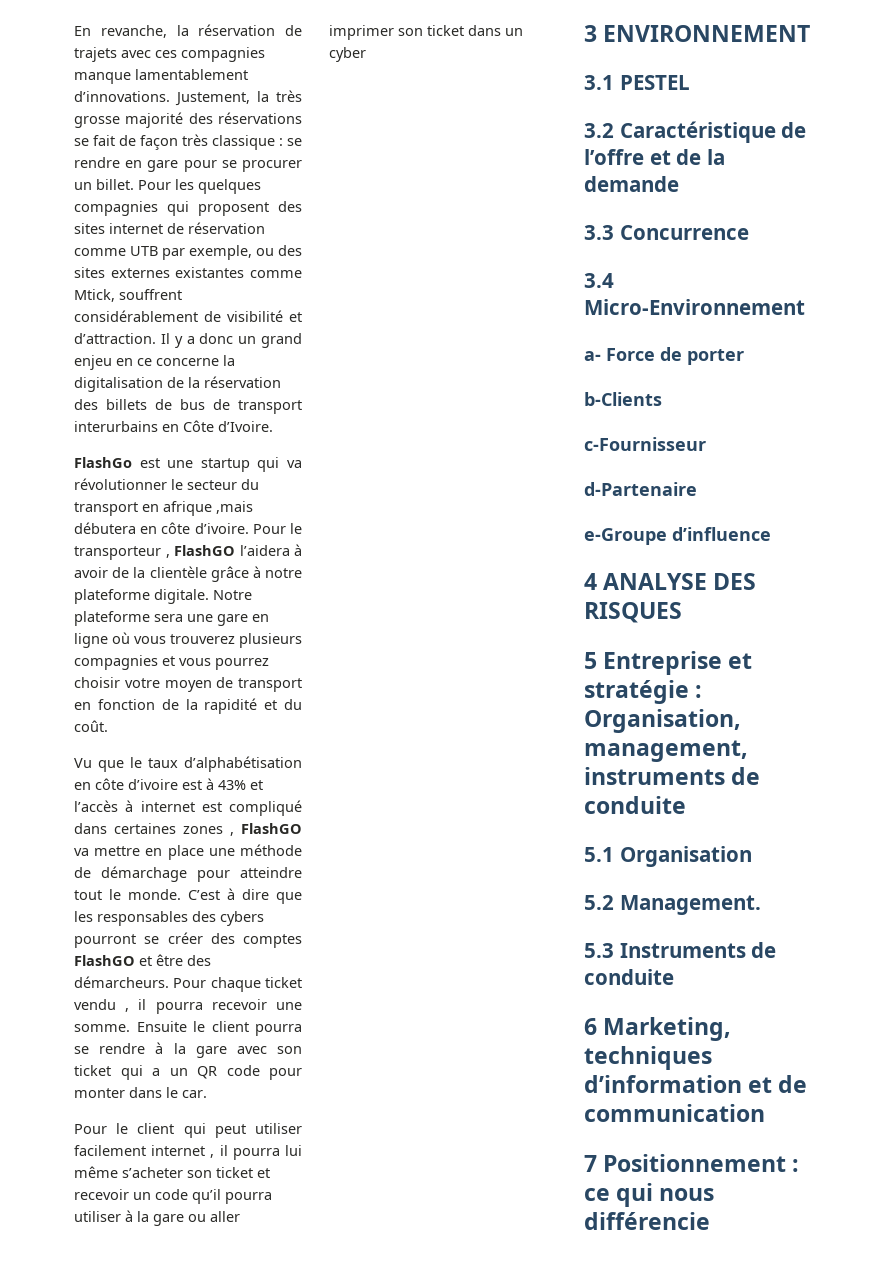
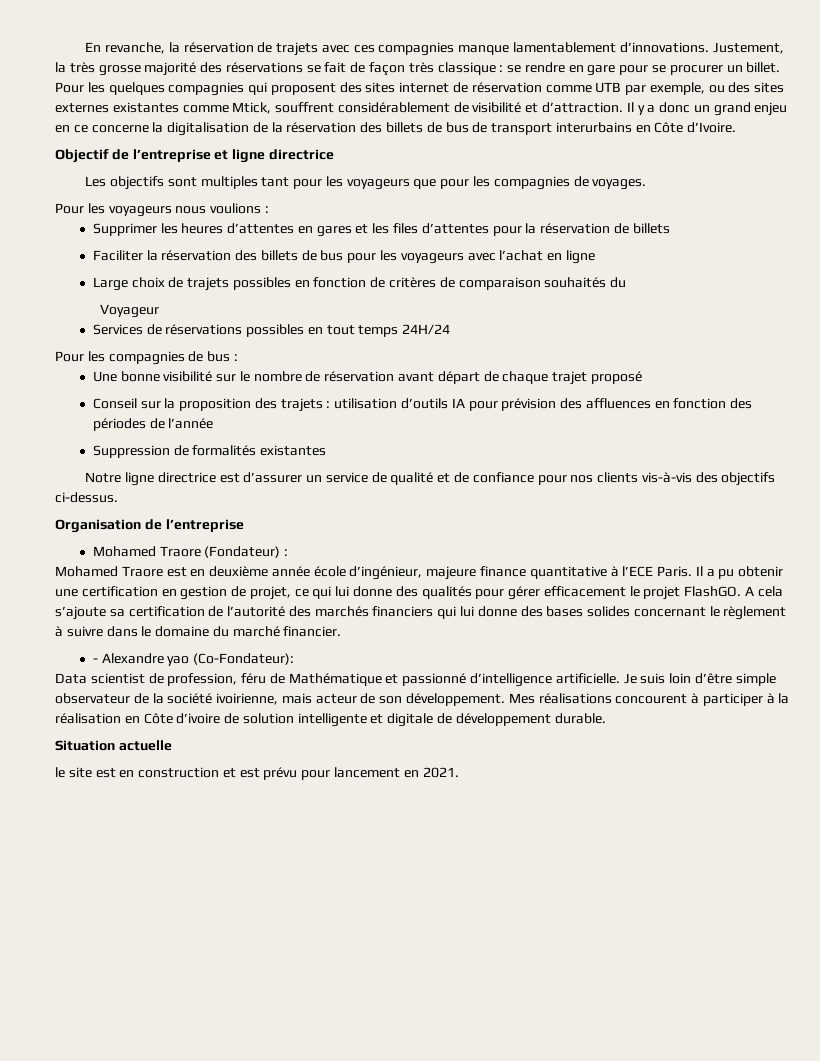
[74,457,302,472] [74,478,259,490] [74,501,253,516] [74,522,302,534] [74,544,302,560] [74,566,302,582] [74,589,252,604] [74,611,269,626] [74,632,302,648] [74,655,269,670] [74,677,302,692] [74,698,302,714] [74,720,108,732] [74,756,302,772] [74,778,263,790] [74,800,302,816] [74,823,302,836] [74,844,302,860] [74,866,302,882] [74,888,302,904] [74,911,264,926] [74,932,302,948] [74,954,211,966] [74,976,302,992] [74,999,302,1014] [74,1021,302,1036] [74,1042,302,1058] [74,1065,302,1080] [74,1087,207,1098] [74,1123,302,1138] [74,1145,302,1160] [74,1166,270,1178] [74,1189,272,1204] [74,1210,240,1226] [329,25,523,40] [329,47,366,62] [584,25,811,42] [584,75,690,90] [584,121,807,143] [584,149,725,165] [584,176,679,192] [584,225,749,240] [584,273,614,288] [584,299,805,315] [584,347,744,365] [584,392,662,406] [584,437,706,451] [584,482,697,496] [584,527,771,545] [584,573,757,590] [584,602,682,623] [584,651,753,675] [584,680,703,704] [584,709,741,733] [584,740,748,762] [584,767,761,785] [584,796,686,814] [584,846,752,867] [584,895,761,915] [584,942,777,958] [584,969,674,985] [584,1017,732,1041] [584,1046,712,1070] [584,1075,808,1093] [584,1104,765,1122] [584,1154,800,1172] [584,1183,715,1207] [584,1212,710,1230] FlashGo est une startup qui va révolutionner le secteur du transport en afrique ,mais débutera en côte d’ivoire. Pour le transporteur , FlashGO l’aidera à avoir de la clientèle grâce à notre plateforme digitale. Notre plateforme sera une gare en ligne où vous trouverez plusieurs compagnies et vous pourrez choisir votre moyen de transport en fonction de la rapidité et du coût. // Vu que le taux d’alphabétisation en côte d’ivoire est à 43% et l’accès à internet est compliqué dans certaines zones , FlashGO va mettre en place une méthode de démarchage pour atteindre tout le monde. C’est à dire que les responsables des cybers pourront se créer des comptes FlashGO et être des démarcheurs. Pour chaque ticket vendu , il pourra recevoir une somme. Ensuite le client pourra se rendre à la gare avec son ticket qui a un QR code pour monter dans le car. // Pour le client qui peut utiliser facilement internet , il pourra lui même s’acheter son ticket et recevoir un code qu’il pourra utiliser à la gare ou aller imprimer son ticket dans un cyber // 3 ENVIRONNEMENT // 3.1 PESTEL // 3.2 Caractéristique de l’offre et de la demande // 3.3 Concurrence // 3.4 Micro-Environnement // a- Force de porter // b-Clients // c-Fournisseur // d-Partenaire // e-Groupe d’influence // 4 ANALYSE DES RISQUES // 5 Entreprise et stratégie : Organisation, management, instruments de conduite // 5.1 Organisation // 5.2 Management. // 5.3 Instruments de conduite // 6 Marketing, techniques d’information et de communication // 7 Positionnement : ce qui nous différencie -> [55,149,334,163] [85,176,647,190] [55,203,269,217] [92,223,670,237] [92,250,595,264] [92,277,627,291] [99,304,159,318] [92,324,451,337] [55,351,238,365] [92,371,642,385] [92,398,753,412] [92,418,214,431] [92,445,327,458] [85,472,776,486] [55,492,118,503] [55,519,244,533] [92,546,289,558] [55,566,784,580] [55,586,783,600] [55,606,787,620] [55,626,342,637] [92,653,295,666] [55,673,776,687] [55,693,790,706] [55,713,606,727] [55,740,172,751] [55,767,459,780] Objectif de l’entreprise et ligne directrice // Les objectifs sont multiples tant pour les voyageurs que pour les compagnies de voyages. // Pour les voyageurs nous voulions : // Supprimer les heures d’attentes en gares et les files d’attentes pour la réservation de billets // Faciliter la réservation des billets de bus pour les voyageurs avec l’achat en ligne // Large choix de trajets possibles en fonction de critères de comparaison souhaités du // Voyageur // Services de réservations possibles en tout temps 24H/24 // Pour les compagnies de bus : // Une bonne visibilité sur le nombre de réservation avant départ de chaque trajet proposé // Conseil sur la proposition des trajets : utilisation d’outils IA pour prévision des affluences en fonction des périodes de l’année // Suppression de formalités existantes // Notre ligne directrice est d’assurer un service de qualité et de confiance pour nos clients vis-à-vis des objectifs ci-dessus. // Organisation de l’entreprise // Mohamed Traore (Fondateur) : // Mohamed Traore est en deuxième année école d’ingénieur, majeure finance quantitative à l’ECE Paris. Il a pu obtenir une certification en gestion de projet, ce qui lui donne des qualités pour gérer efficacement le projet FlashGO. A cela s’ajoute sa certification de l’autorité des marchés financiers qui lui donne des bases solides concernant le règlement à suivre dans le domaine du marché financier. // - Alexandre yao (Co-Fondateur): // Data scientist de profession, féru de Mathématique et passionné d’intelligence artificielle. Je suis loin d’être simple observateur de la société ivoirienne, mais acteur de son développement. Mes réalisations concourent à participer à la réalisation en Côte d’ivoire de solution intelligente et digitale de développement durable. // Situation actuelle // le site est en construction et est prévu pour lancement en 2021.

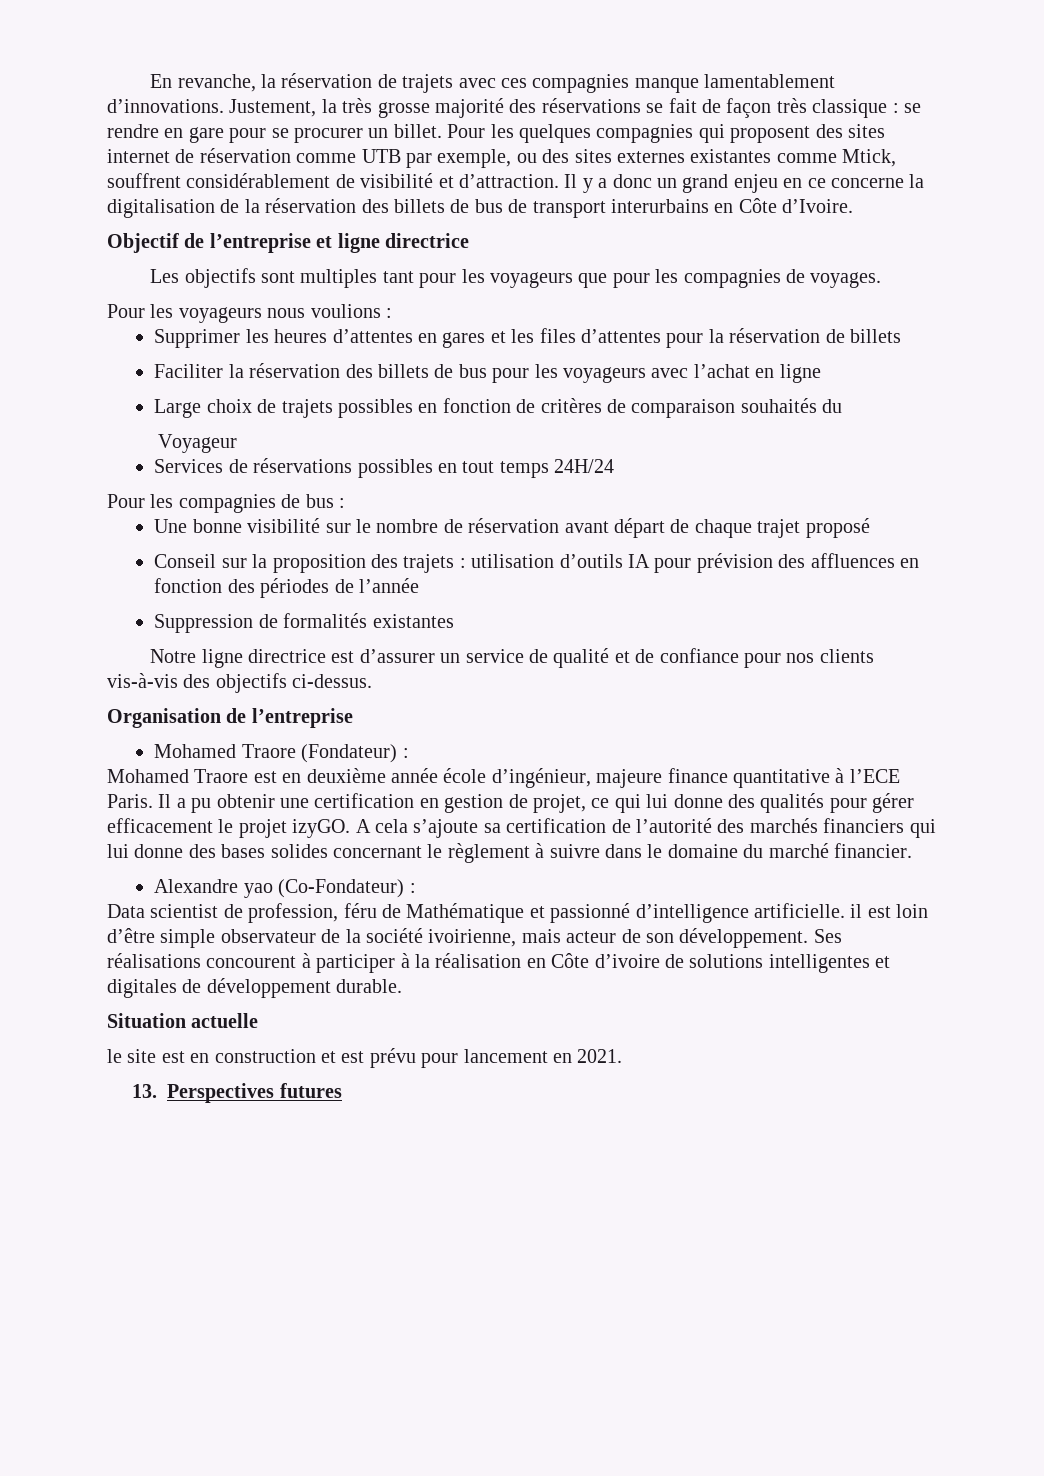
[684,586,742,597] FlashGO. -> [292,819,351,838] izyGO.
[92,658,98,663] - -> (912, 850) none
[193,653,295,665] (Co-Fondateur): -> [278,879,416,898] (Co-Fondateur) :
[623,673,666,684] Je suis -> [850,904,891,918] il est
[508,693,535,704] Mes -> [813,929,842,943] Ses
[242,713,434,727] solution intelligente et digitale -> [689,954,891,973] [107,979,177,998] solutions intelligentes et digitales
(459, 772) none -> [132,1083,342,1103] // 13. Perspectives futures

